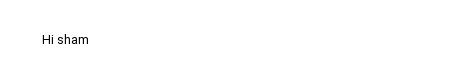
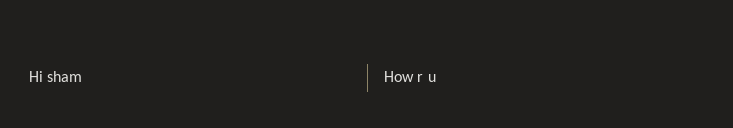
(90, 39) none -> [384,71,436,82] // How r u

